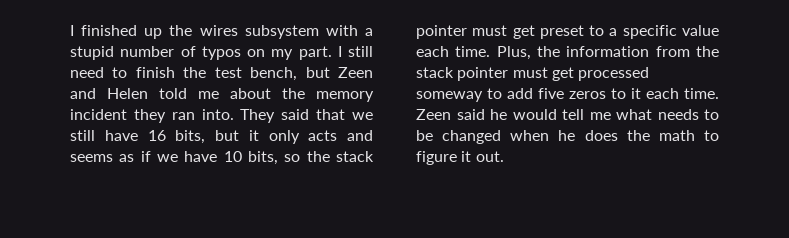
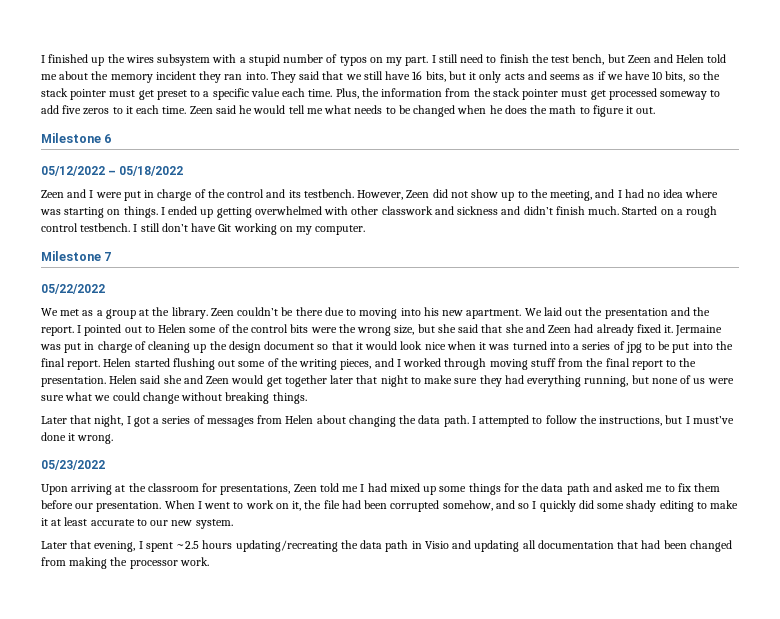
(504, 156) none -> [41,133,112,143] [41,166,184,176] [41,189,719,201] [40,206,718,218] [41,223,366,235] [41,251,112,261] [41,284,105,294] [41,307,711,319] [41,324,723,336] [40,341,733,353] [41,358,697,370] [41,375,734,387] [41,392,307,404] [41,415,734,427] [41,432,114,444] [41,460,105,470] [41,483,721,495] [41,500,739,512] [41,517,233,529] [41,540,732,552] [41,557,209,569] // Milestone 6 // 05/12/2022 – 05/18/2022 // Zeen and I were put in charge of the control and its testbench. However, Zeen did not show up to the meeting, and I had no idea where was starting on things. I ended up getting overwhelmed with other classwork and sickness and didn’t finish much. Started on a rough control testbench. I still don’t have Git working on my computer. // Milestone 7 // 05/22/2022 // We met as a group at the library. Zeen couldn’t be there due to moving into his new apartment. We laid out the presentation and the report. I pointed out to Helen some of the control bits were the wrong size, but she said that she and Zeen had already fixed it. Jermaine was put in charge of cleaning up the design document so that it would look nice when it was turned into a series of jpg to be put into the final report. Helen started flushing out some of the writing pieces, and I worked through moving stuff from the final report to the presentation. Helen said she and Zeen would get together later that night to make sure they had everything running, but none of us were sure what we could change without breaking things. // Later that night, I got a series of messages from Helen about changing the data path. I attempted to follow the instructions, but I must’ve done it wrong. // 05/23/2022 // Upon arriving at the classroom for presentations, Zeen told me I had mixed up some things for the data path and asked me to fix them before our presentation. When I went to work on it, the file had been corrupted somehow, and so I quickly did some shady editing to make it at least accurate to our new system. // Later that evening, I spent ~2.5 hours updating/recreating the data path in Visio and updating all documentation that had been changed from making the processor work.

